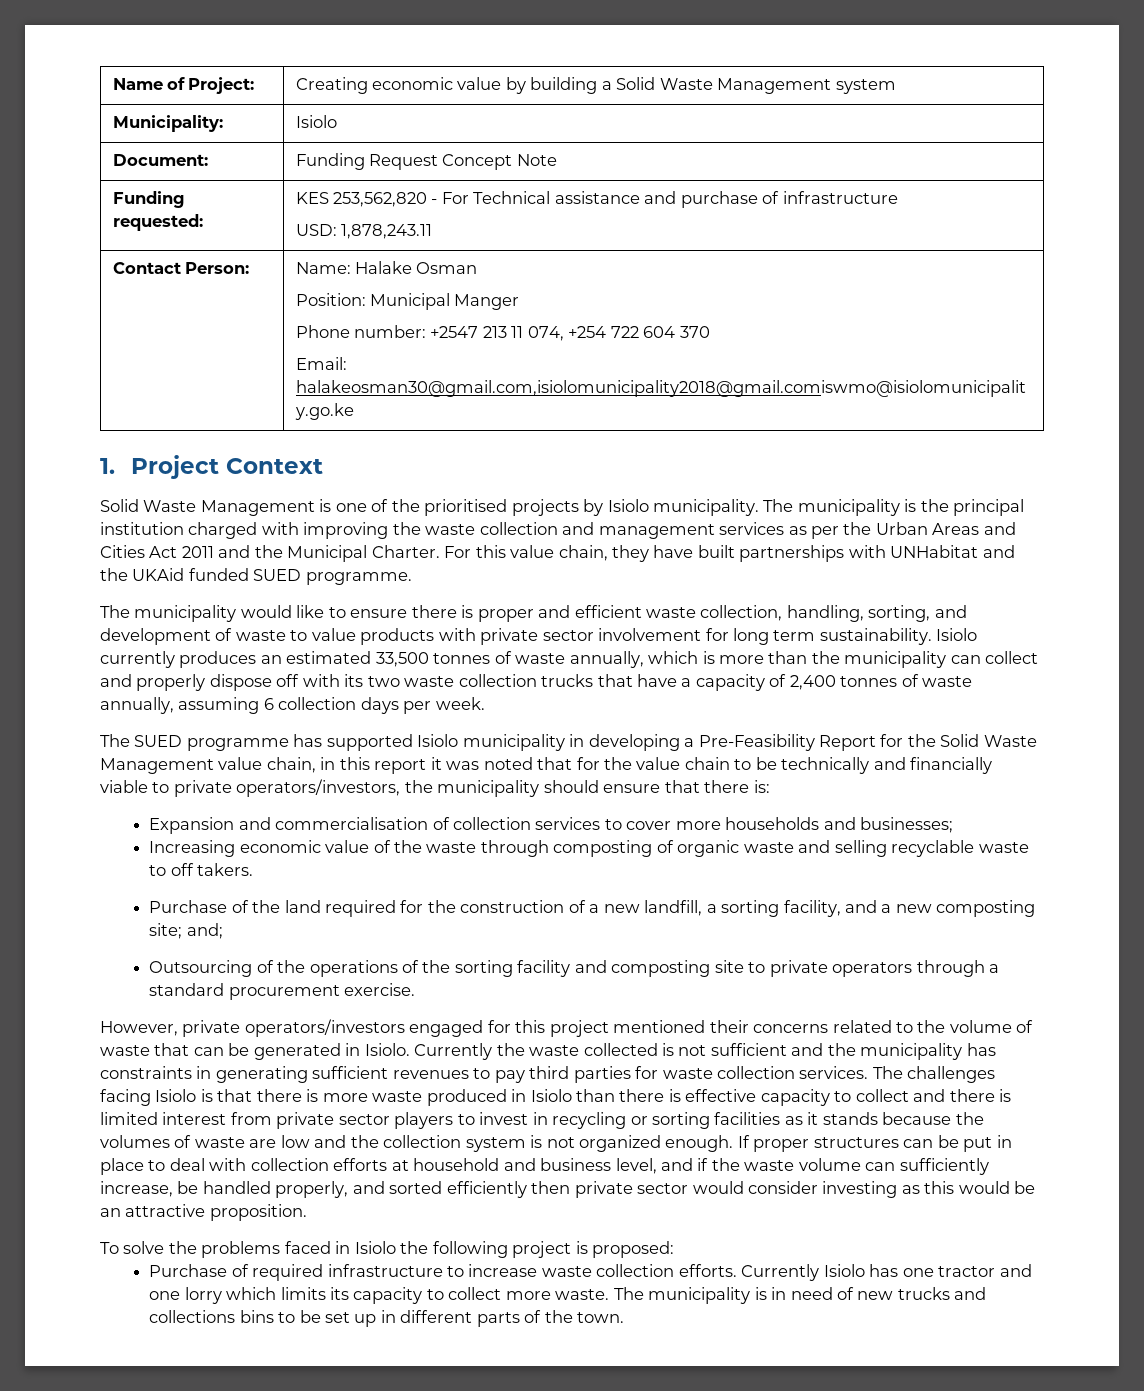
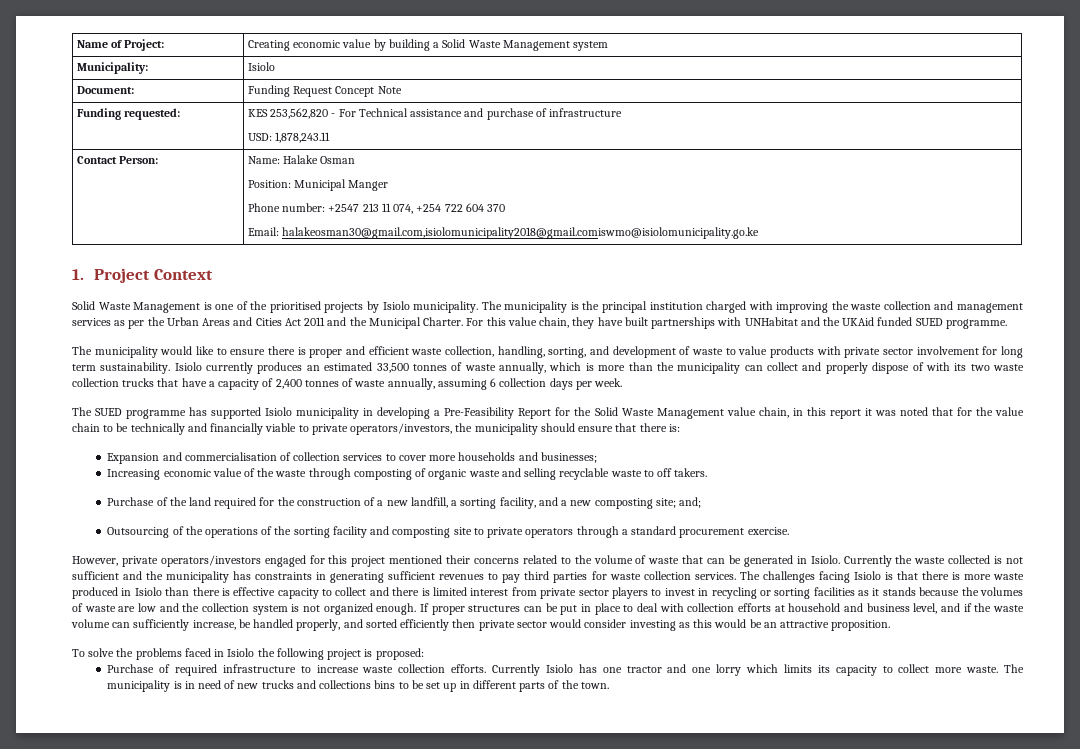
[276,674,300,687] off -> [912,362,924,371] of

